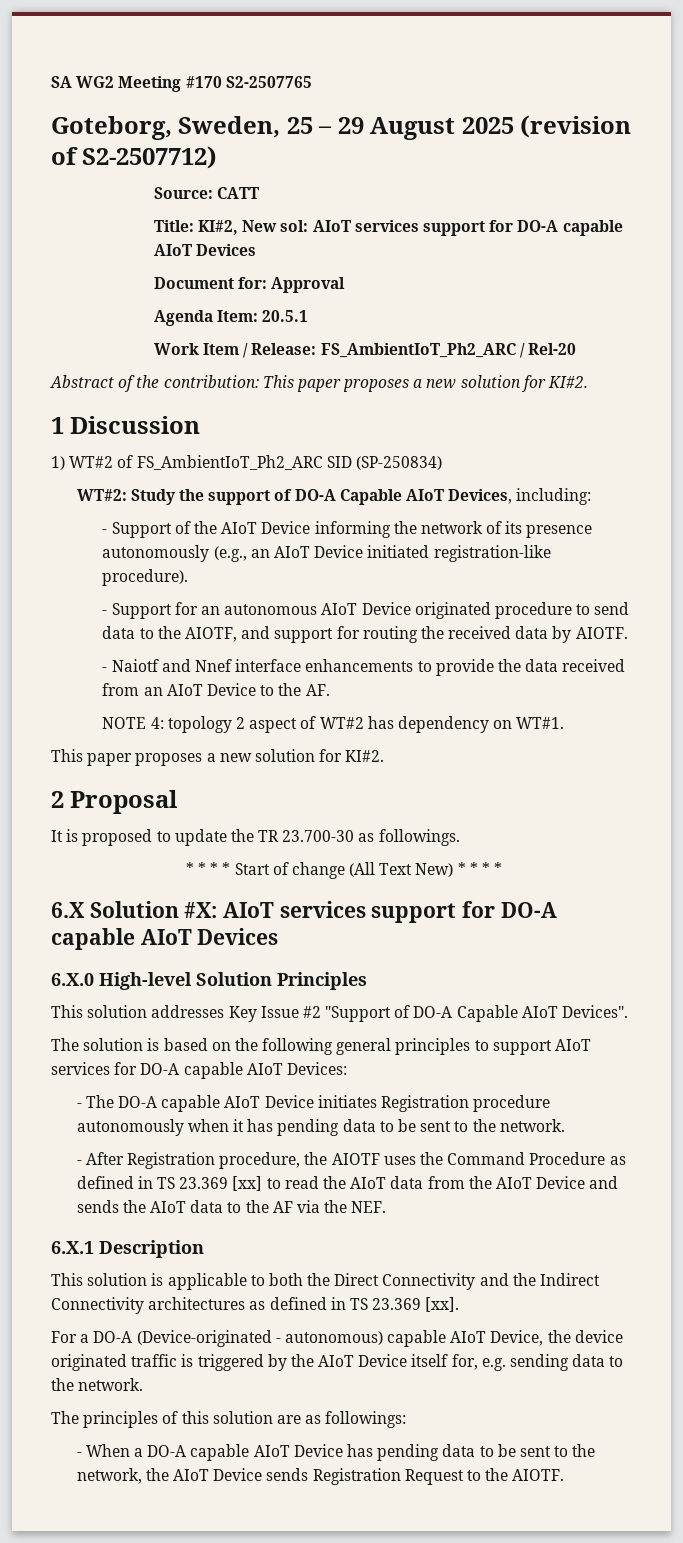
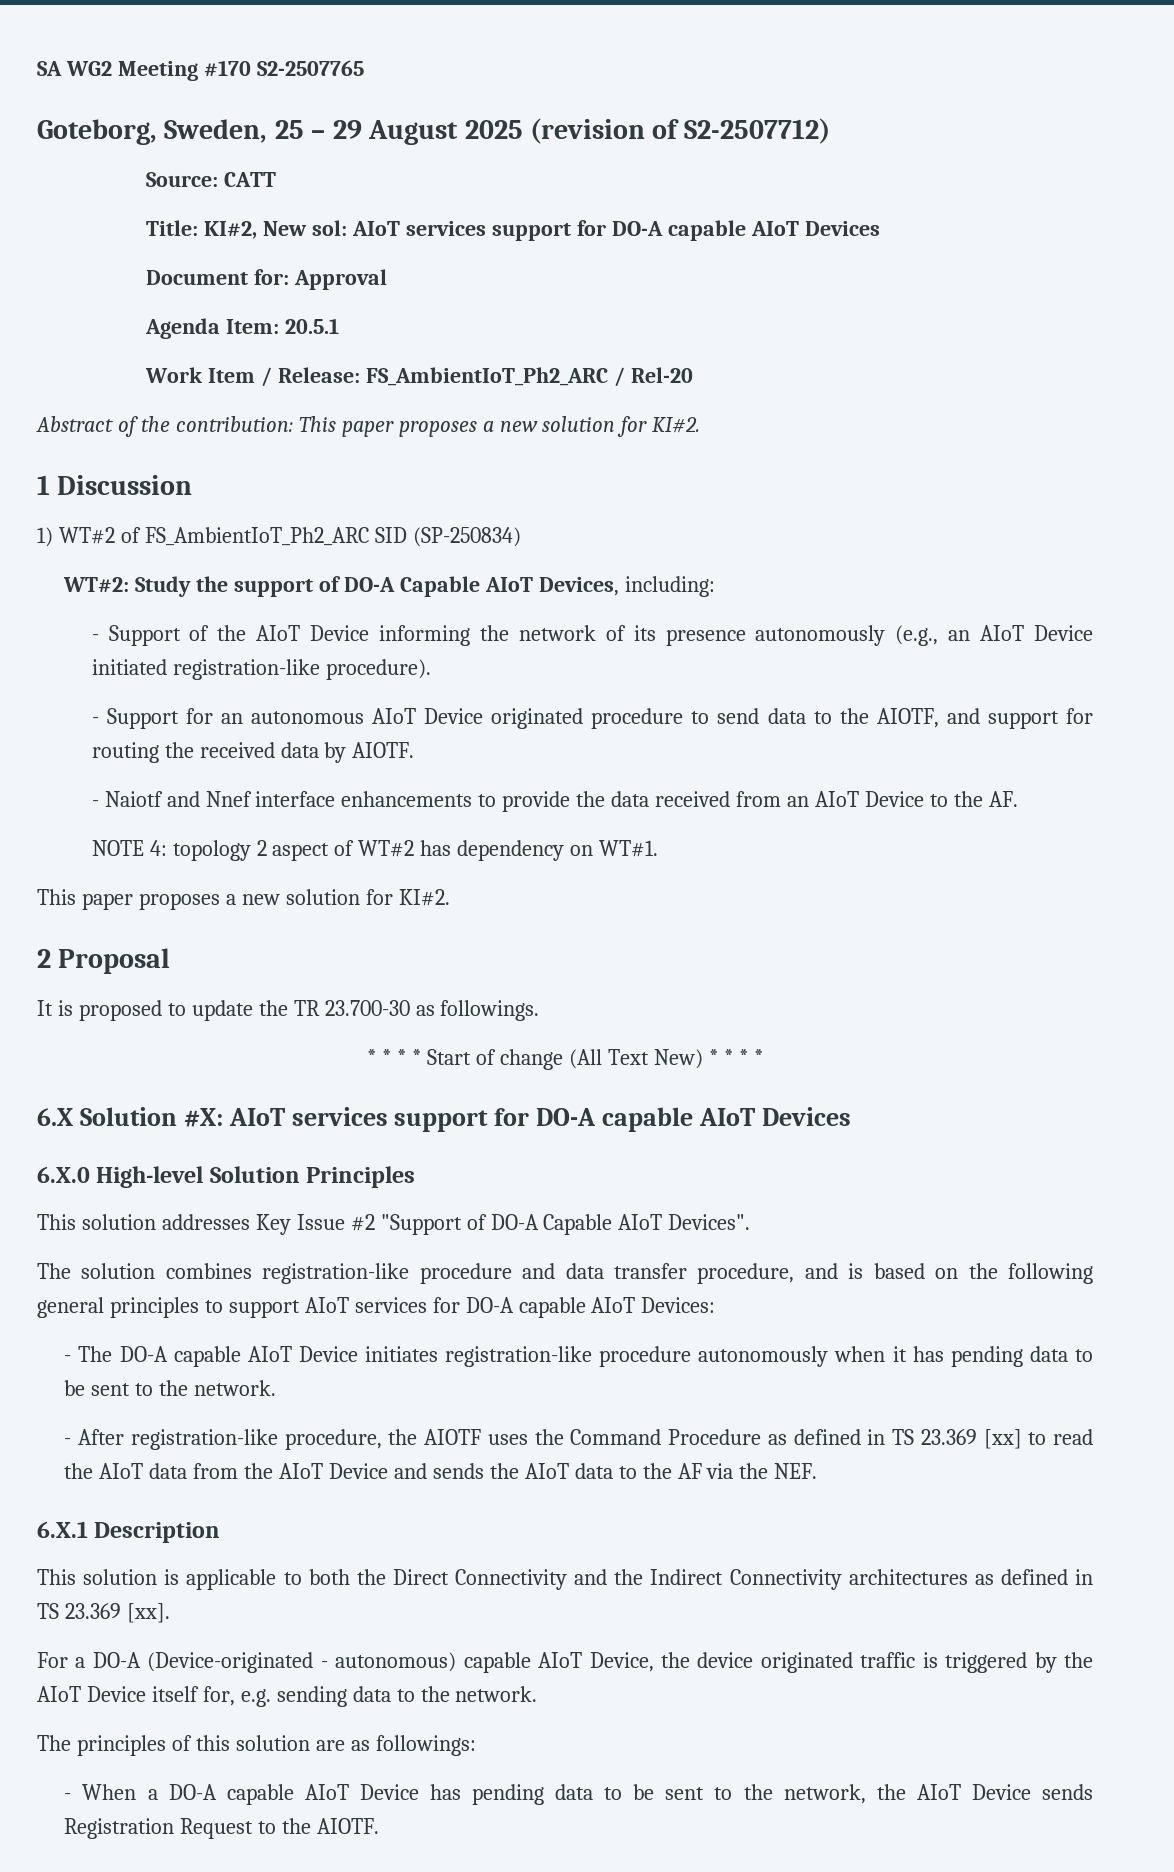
(144, 1044) none -> [165,1263,838,1284] combines registration-like procedure and data transfer procedure, and
[381,1095,470,1112] Registration -> [445,1346,593,1367] registration-like
[127,1152,216,1169] Registration -> [130,1429,278,1450] registration-like

